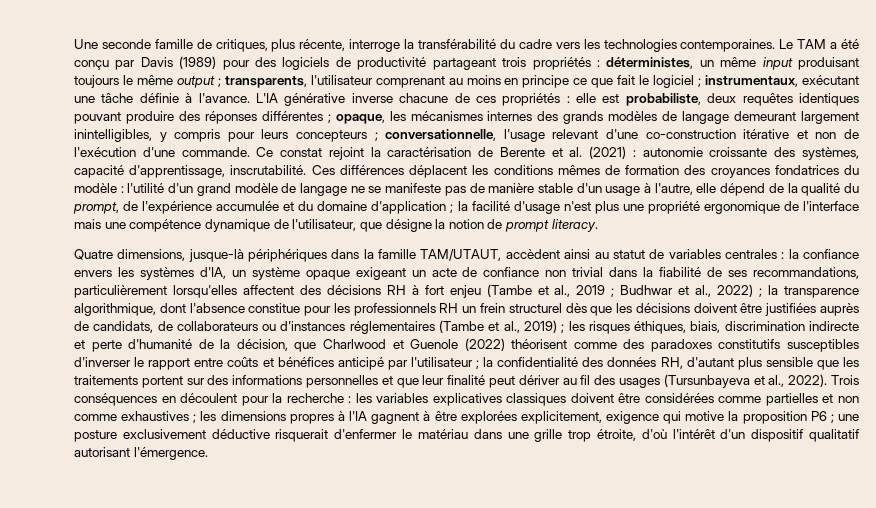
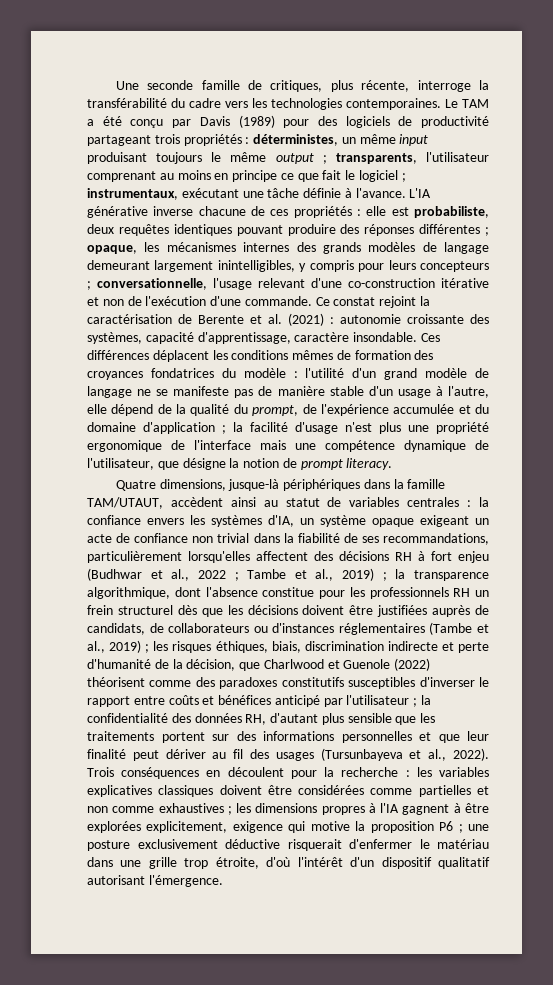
[230,165,307,175] inscrutabilité. -> [294,332,418,342] caractère insondable.
[486,284,754,297] (Tambe et al., 2019 ; Budhwar et al., 2022) -> [87,568,375,581] (Budhwar et al., 2022 ; Tambe et al., 2019)

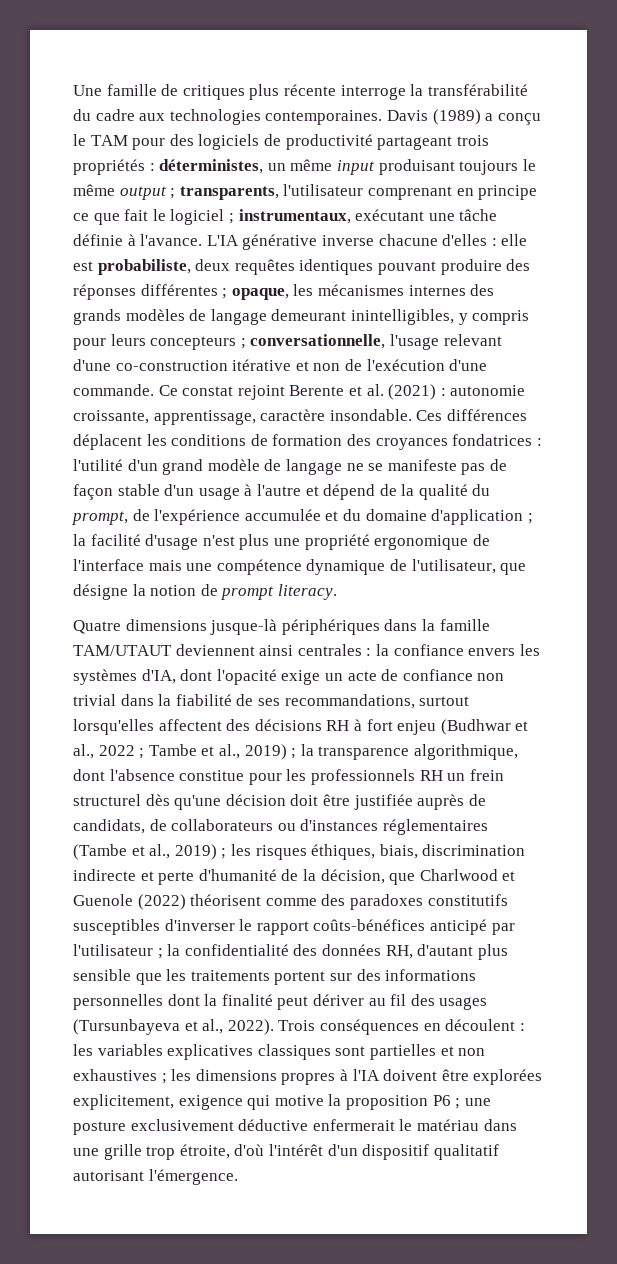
[147,80,194,90] seconde -> (102, 90) none
[270,80,410,92] critiques, plus récente, -> [182,84,336,100] critiques plus récente
[225,98,489,110] [87,115,275,128] vers les technologies contemporaines. Le TAM a été conçu par Davis (1989) -> [139,109,541,125] [73,134,128,146] aux technologies contemporaines. Davis (1989) a conçu le TAM
[159,170,211,180] au moins -> (452, 193) none
[251,206,352,218] de ces propriétés -> [442,234,488,246] d'elles
[154,260,214,272] largement -> (347, 315) none
[420,296,431,306] [87,314,192,324] la caractérisation de -> (285, 392) none
[407,314,489,324] [87,332,291,344] croissante des systèmes, capacité d'apprentissage, -> [73,410,256,425] croissante, apprentissage,
[292,350,334,360] mêmes -> (247, 440) none
[221,368,286,378] du modèle -> (533, 440) none
[277,386,325,396] manière -> [73,484,113,500] façon
[447,386,489,398] [87,404,107,414] l'autre, elle -> [256,484,319,496] l'autre et
[159,479,226,491] dimensions, -> [125,619,207,631] dimensions
[87,497,400,509] TAM/UTAUT, accèdent ainsi au statut de variables -> [73,644,294,656] TAM/UTAUT deviennent ainsi
[300,515,469,527] un système opaque exigeant -> [180,669,321,685] dont l'opacité exige
[87,551,182,563] particulièrement -> [419,696,470,706] surtout
[201,605,428,617] que les décisions doivent être justifiées -> [174,794,413,810] qu'une décision doit être justifiée
[133,695,272,705] entre coûts et bénéfices -> [313,919,426,931] coûts-bénéfices
[419,731,489,743] et que leur -> [167,994,218,1006] dont la
[290,767,399,779] pour la recherche -> (516, 1025) none
[219,785,413,795] doivent être considérées comme -> [335,1046,366,1056] sont
[112,806,155,813] comme -> (486, 1052) none
[402,803,461,815] gagnent à -> [383,1069,438,1081] doivent
[287,839,412,851] risquerait d'enfermer -> [312,1119,395,1131] enfermerait

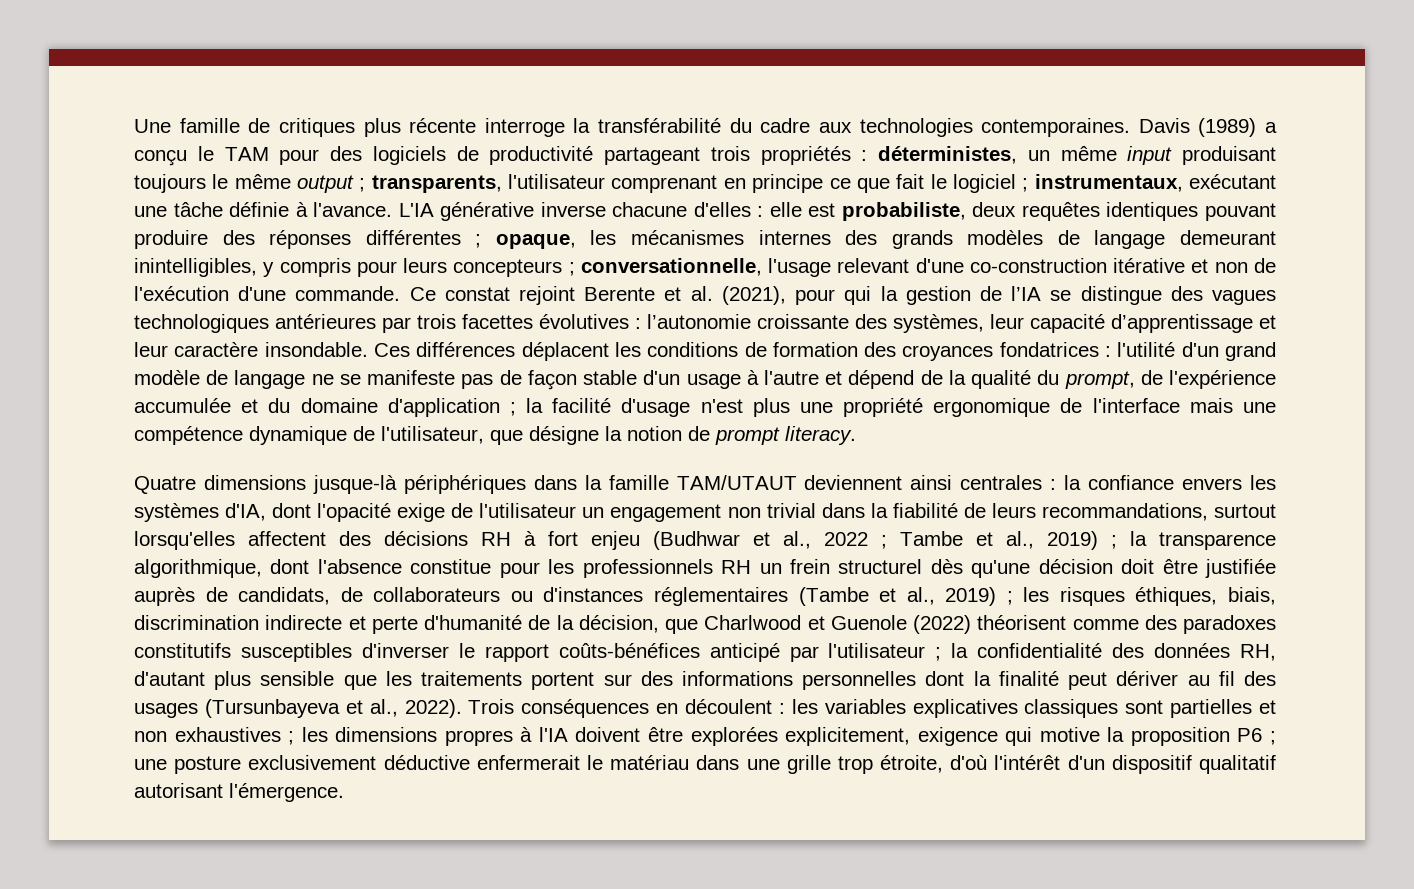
[388,384,526,400] [73,410,256,425] (2021) : autonomie croissante, apprentissage, -> [721,286,1276,305] [134,314,1276,333] [134,342,168,357] (2021), pour qui la gestion de l’IA se distingue des vagues technologiques antérieures par trois facettes évolutives : l’autonomie croissante des systèmes, leur capacité d’apprentissage et leur
[324,669,473,681] un acte de confiance -> [451,503,722,522] de l'utilisateur un engagement
[257,698,280,706] ses -> [991,503,1036,518] leurs

